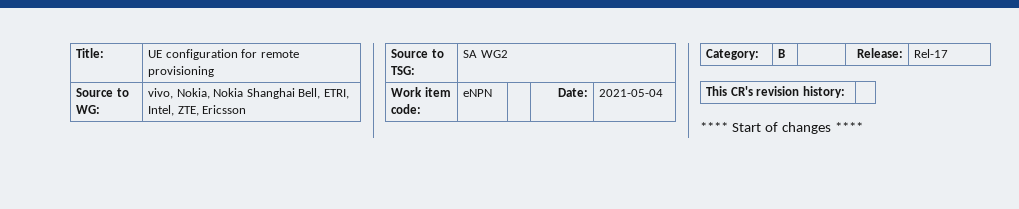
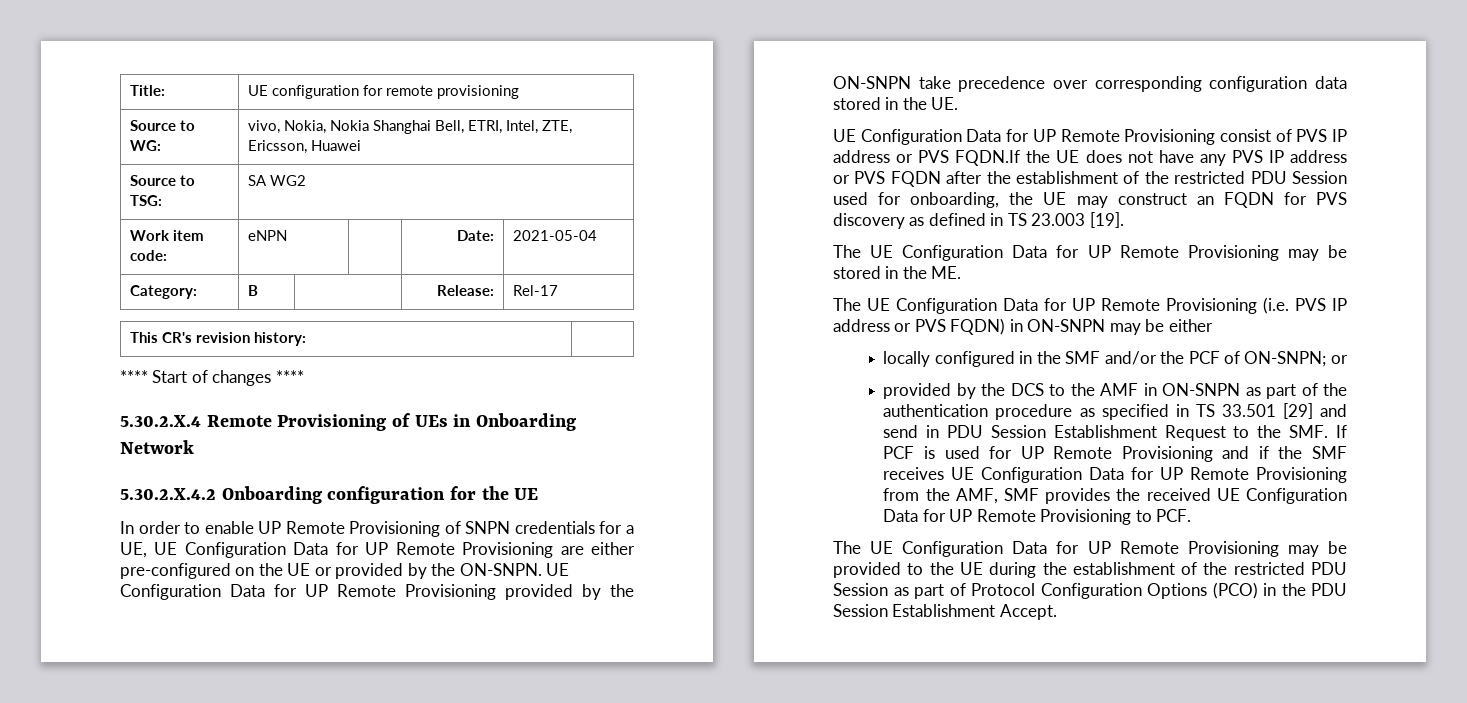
[202,105,247,114] Ericsson -> [247,140,361,154] Ericsson, Huawei
(863, 127) none -> [120,413,577,431] [120,440,194,454] [120,486,539,504] [120,521,634,537] [120,542,636,558] [120,563,570,579] [120,584,634,600] [833,76,1347,92] [833,97,959,110] [833,129,1347,145] [833,150,1347,166] [833,171,1347,187] [833,192,1347,208] [833,212,1124,229] [833,245,1347,261] [833,266,962,279] [833,297,1347,314] [833,318,1213,335] [883,351,1348,367] [883,383,1348,399] [883,403,1347,420] [883,425,1347,441] [883,446,1347,462] [883,467,1347,483] [883,488,1347,504] [883,509,1192,525] [833,541,1347,557] [833,562,1347,578] [833,582,1347,599] [833,604,1057,620] // 5.30.2.X.4 Remote Provisioning of UEs in Onboarding Network // 5.30.2.X.4.2 Onboarding configuration for the UE // In order to enable UP Remote Provisioning of SNPN credentials for a UE, UE Configuration Data for UP Remote Provisioning are either pre-configured on the UE or provided by the ON-SNPN. UE Configuration Data for UP Remote Provisioning provided by the ON-SNPN take precedence over corresponding configuration data stored in the UE. // UE Configuration Data for UP Remote Provisioning consist of PVS IP address or PVS FQDN.If the UE does not have any PVS IP address or PVS FQDN after the establishment of the restricted PDU Session used for onboarding, the UE may construct an FQDN for PVS discovery as defined in TS 23.003 [19]. // The UE Configuration Data for UP Remote Provisioning may be stored in the ME. // The UE Configuration Data for UP Remote Provisioning (i.e. PVS IP address or PVS FQDN) in ON-SNPN may be either // locally configured in the SMF and/or the PCF of ON-SNPN; or // provided by the DCS to the AMF in ON-SNPN as part of the authentication procedure as specified in TS 33.501 [29] and send in PDU Session Establishment Request to the SMF. If PCF is used for UP Remote Provisioning and if the SMF receives UE Configuration Data for UP Remote Provisioning from the AMF, SMF provides the received UE Configuration Data for UP Remote Provisioning to PCF. // The UE Configuration Data for UP Remote Provisioning may be provided to the UE during the establishment of the restricted PDU Session as part of Protocol Configuration Options (PCO) in the PDU Session Establishment Accept.

